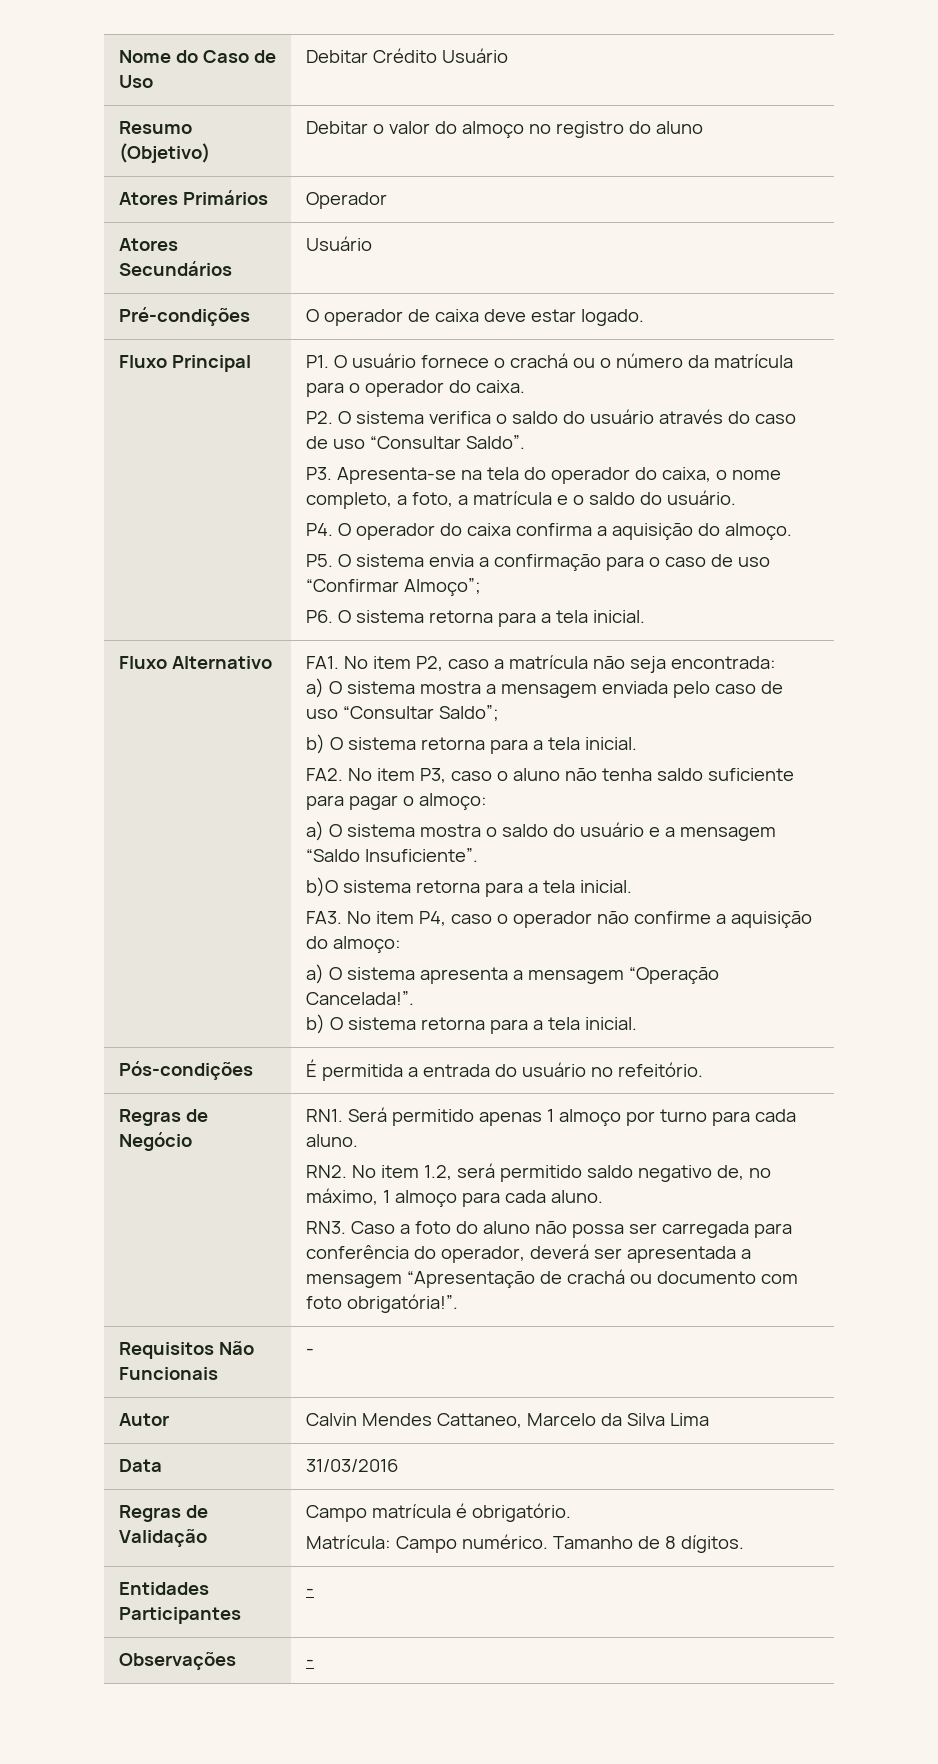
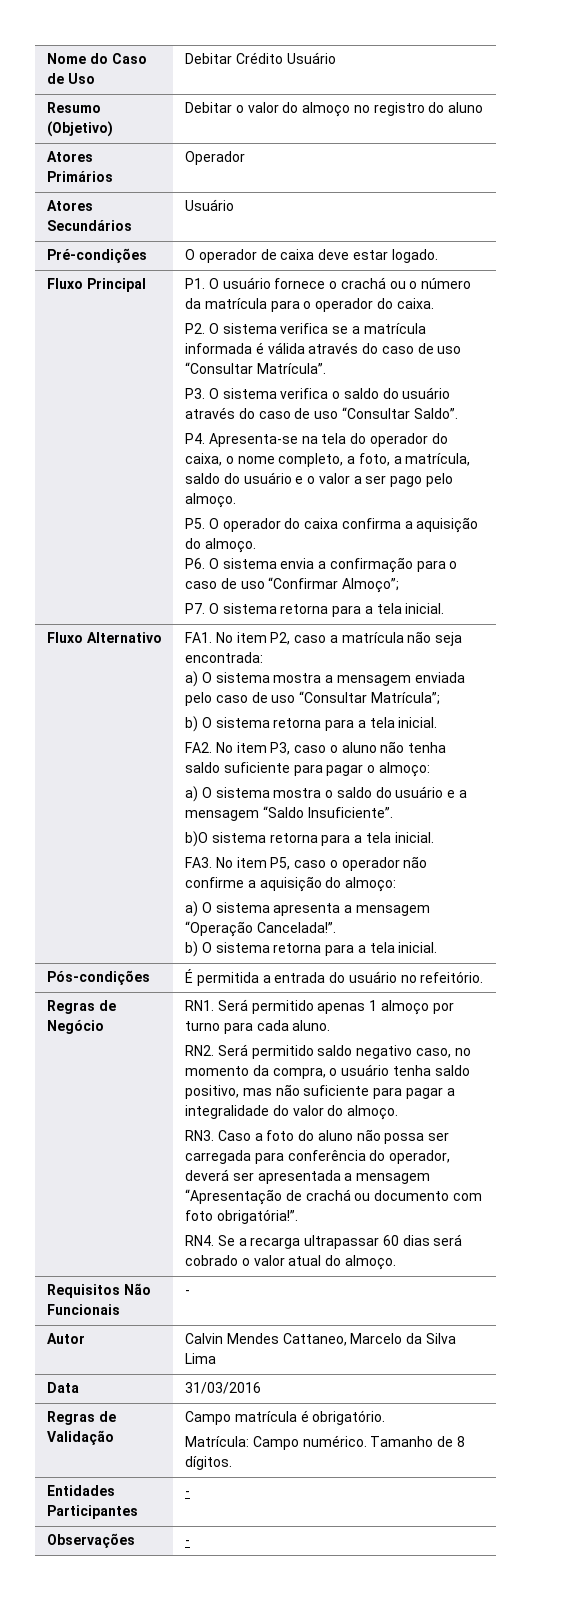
(492, 417) none -> [332,323,426,334] [184,342,462,354] [184,362,326,374] [184,388,329,399] se a matrícula informada é válida através do caso de uso “Consultar Matrícula”. // P3. O sistema verifica
[306,467,333,480] P3. -> [184,433,205,444] P4.
[473,490,737,505] [306,523,334,536] matrícula e o saldo do usuário. // P4. -> [405,453,471,466] [184,472,453,487] [184,493,236,508] [184,518,205,529] matrícula, saldo do usuário e o valor a ser pago pelo almoço. // P5.
[306,554,334,567] P5. -> [184,558,205,569] P6.
[306,610,334,623] P6. -> [184,603,205,614] P7.
[439,705,500,721] Saldo”; -> [370,692,440,705] Matrícula”;
[419,911,447,926] P4, -> [270,857,291,870] P5,
[352,1163,772,1182] [306,1188,604,1207] No item 1.2, será permitido saldo negativo de, no máximo, 1 almoço para cada aluno. -> [217,1044,471,1059] [184,1064,470,1079] [184,1084,455,1099] [184,1105,399,1120] Será permitido saldo negativo caso, no momento da compra, o usuário tenha saldo positivo, mas não suficiente para pagar a integralidade do valor do almoço.
(459, 1303) none -> [184,1234,463,1249] [184,1255,396,1270] // RN4. Se a recarga ultrapassar 60 dias será cobrado o valor atual do almoço.

